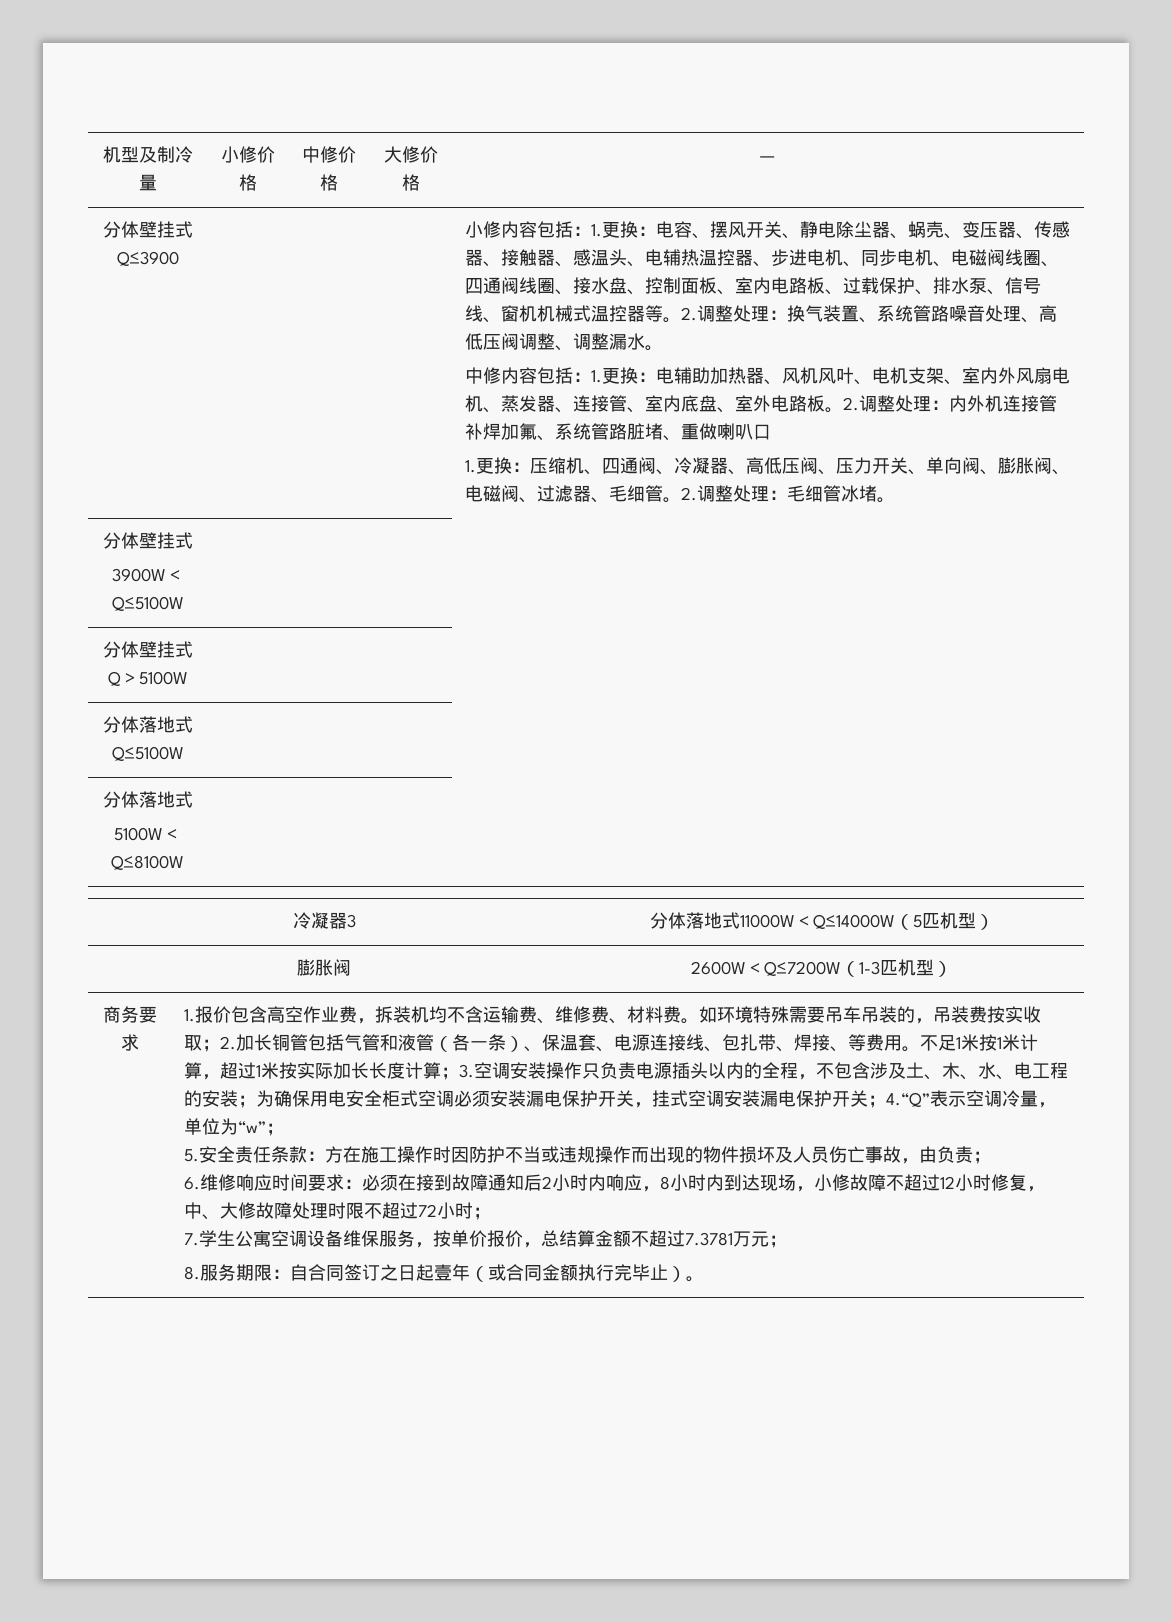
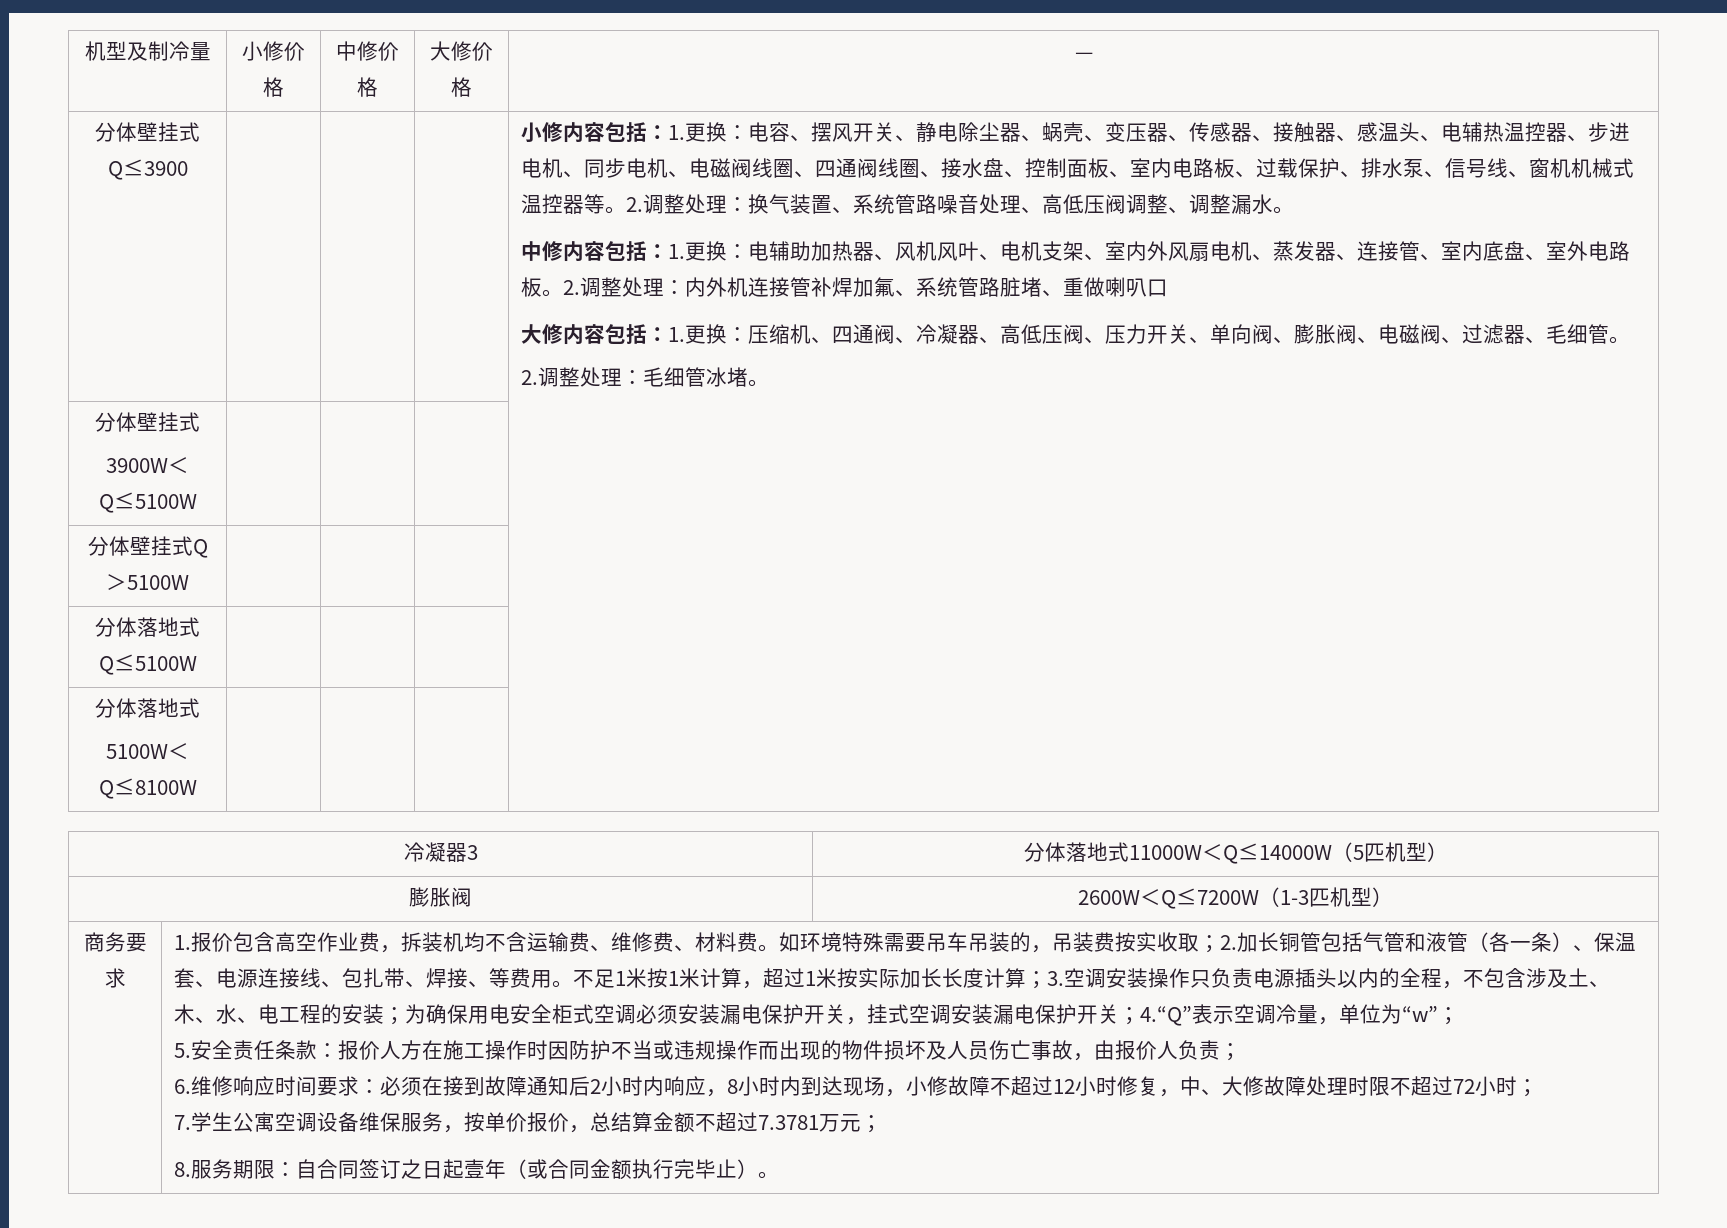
(771, 432) none -> [520,324,668,345] 大修内容包括：
(681, 500) none -> (1630, 340) //
(325, 1156) none -> [337,1040,401,1060] 报价人
(937, 1154) none -> [1114,1040,1178,1060] 报价人

